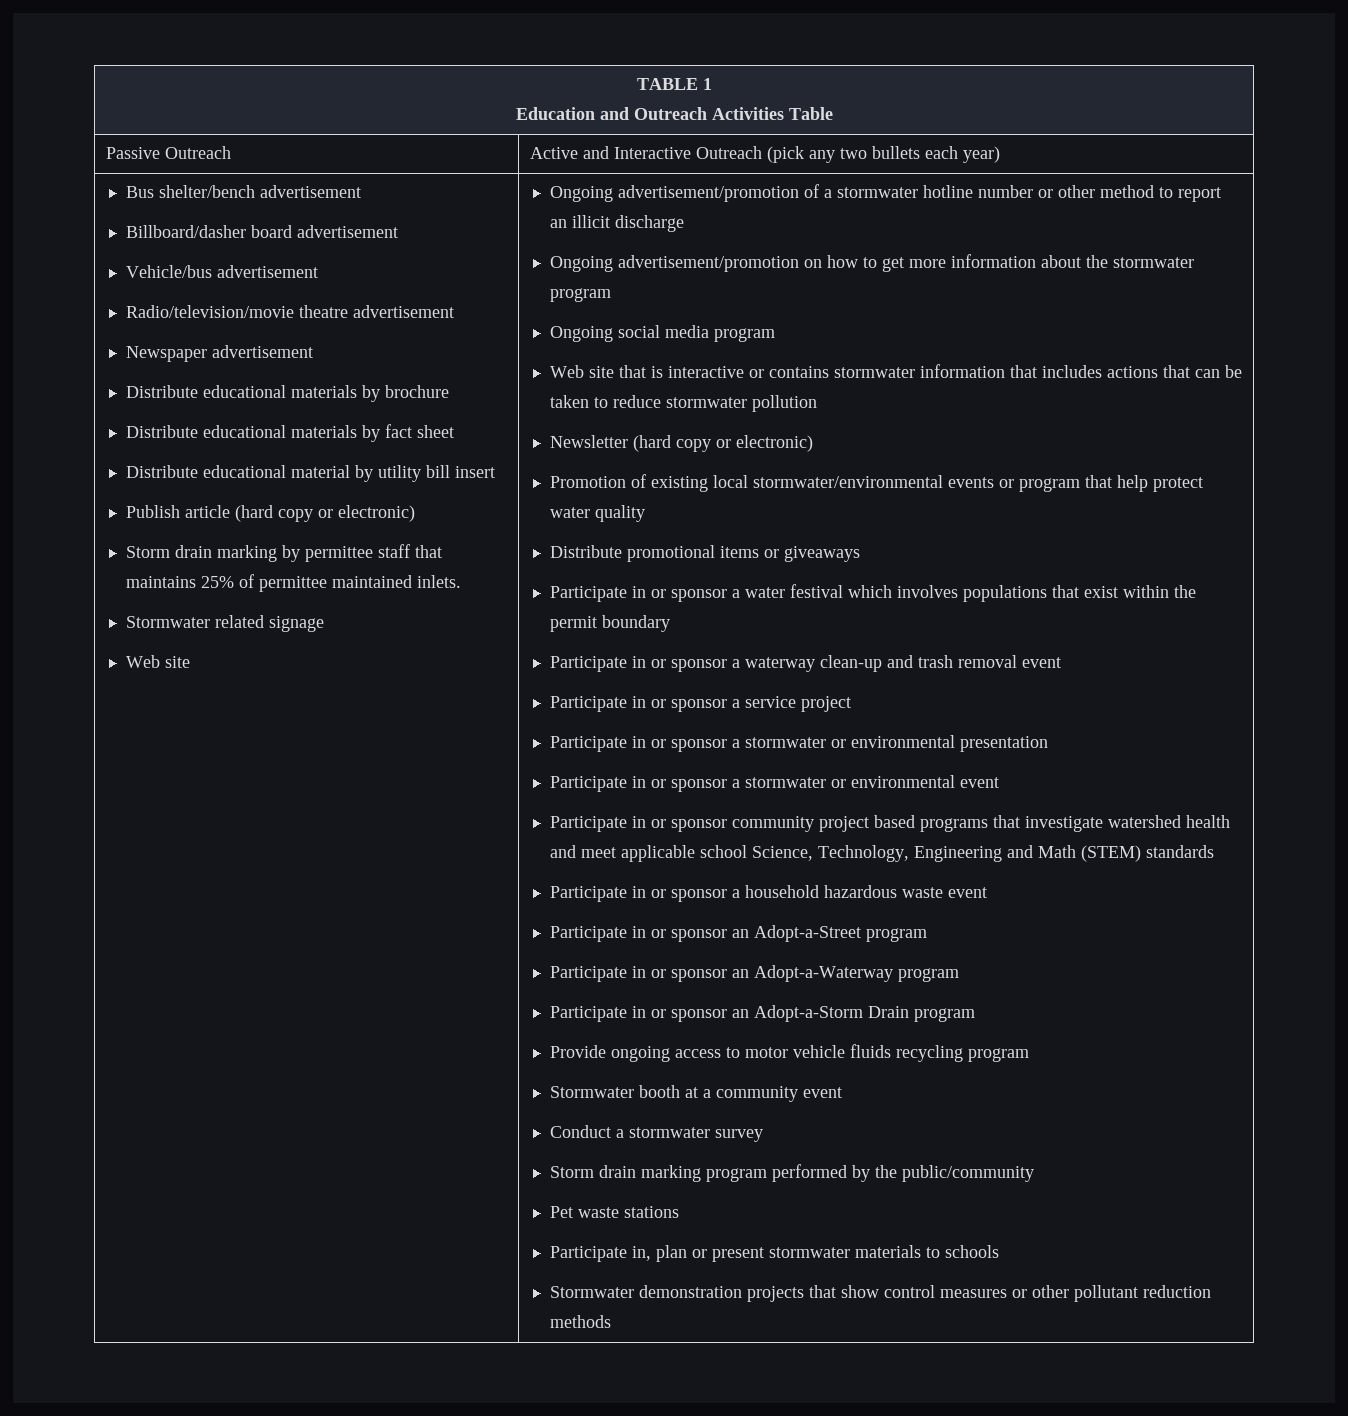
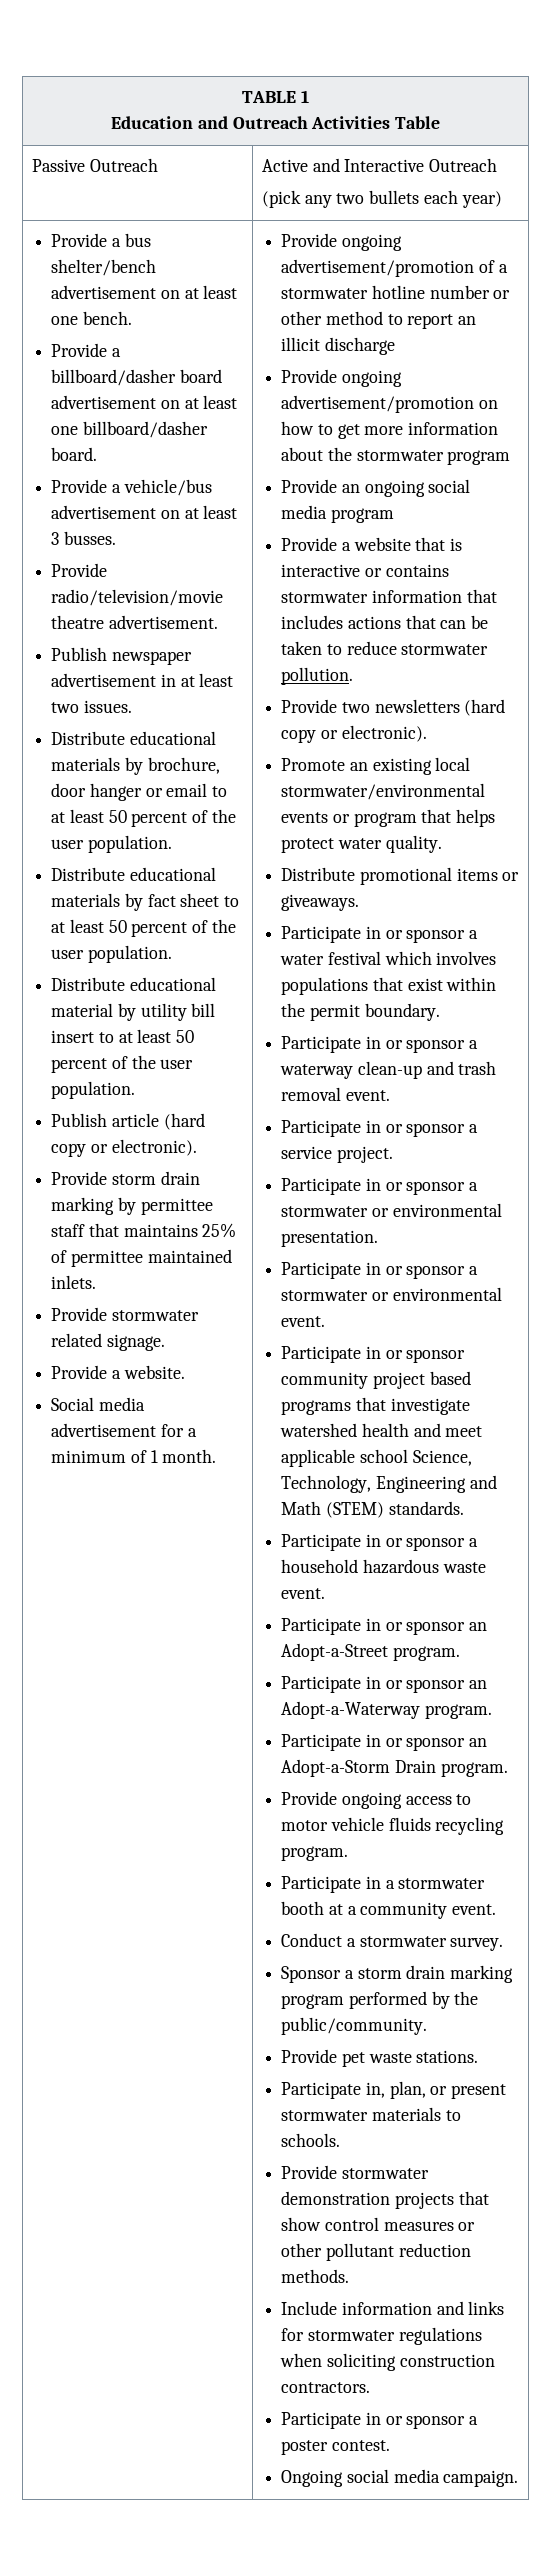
(762, 152) none -> (498, 165) //
[125,186,154,198] Bus -> [51,233,151,247] Provide a bus
[125,225,398,238] [125,265,318,278] [125,305,454,318] [125,345,313,362] [125,385,449,402] // Billboard/dasher board advertisement // Vehicle/bus advertisement // Radio/television/movie theatre advertisement // Newspaper advertisement // Distribute educational materials by brochure -> [160,285,238,299] [51,311,132,325] [51,343,121,357] [51,369,222,386] [51,395,238,409] [51,421,208,438] [51,447,98,461] [51,479,212,496] [51,505,238,519] [51,531,116,545] [51,563,108,577] [51,589,224,606] [51,615,218,629] [51,647,192,665] [51,673,234,687] [51,700,132,713] [51,731,216,745] [51,757,220,775] [51,783,228,801] [51,809,236,827] [51,835,172,853] on at least one bench. // Provide a billboard/dasher board advertisement on at least one billboard/dasher board. // Provide a vehicle/bus advertisement on at least 3 busses. // Provide radio/television/movie theatre advertisement. // Publish newspaper advertisement in at least two issues. // Distribute educational materials by brochure, door hanger or email to at least 50 percent of the user population.
(454, 431) none -> [224,896,240,907] [51,919,236,937] [51,945,172,963] to at least 50 percent of the user population.
(495, 472) none -> [98,1029,195,1043] [51,1055,194,1073] [51,1081,136,1099] to at least 50 percent of the user population.
[337,505,415,522] [125,546,170,558] electronic) // Storm -> [111,1139,197,1156] [51,1171,156,1185] electronic). // Provide storm
[125,615,324,632] [125,655,190,668] [549,186,613,202] Stormwater related signage // Web site | Ongoing -> [51,1307,199,1321] [51,1333,165,1351] [51,1365,185,1379] [51,1397,145,1411] [51,1423,197,1437] [51,1449,217,1463] [281,233,402,251] Provide stormwater related signage. // Provide a website. // Social media advertisement for a minimum of 1 month. | Provide ongoing
[549,256,613,272] Ongoing -> [281,369,402,387] Provide ongoing
[549,326,613,342] Ongoing -> [281,479,425,497] Provide an ongoing
[549,365,614,378] Web site -> [281,537,411,551] Provide a website
[751,395,817,412] [549,435,813,452] [549,474,646,488] pollution // Newsletter (hard copy or electronic) // Promotion of -> [281,667,354,685] [281,699,506,716] [281,725,427,743] [281,758,368,771] pollution. // Provide two newsletters (hard copy or electronic). // Promote an
[1116,475,1148,492] help -> [456,809,496,827] helps
[594,505,645,522] quality -> [385,835,442,853] quality.
[783,546,860,562] giveaways -> [281,894,360,911] giveaways.
[601,615,670,632] boundary -> [364,1003,440,1021] boundary.
[1021,657,1061,668] event -> [345,1090,390,1101] event.
[800,696,851,712] [549,735,1048,752] [549,775,999,792] project // Participate in or sponsor a stormwater or environmental presentation // Participate in or sponsor a stormwater or environmental event -> [336,1146,393,1163] [281,1178,479,1195] [281,1203,502,1217] [281,1230,379,1247] [281,1262,479,1279] [281,1287,502,1301] [281,1316,326,1327] project. // Participate in or sponsor a stormwater or environmental presentation. // Participate in or sponsor a stormwater or environmental event.
[1145,845,1214,858] standards -> [388,1501,464,1515] standards.
[947,887,987,898] event -> [281,1588,326,1599] event.
[865,928,927,942] program -> [392,1646,460,1661] program.
[897,968,959,982] program -> [424,1704,492,1719] program.
[913,1008,975,1022] program -> [440,1762,508,1777] program.
[967,1048,1029,1062] [549,1086,634,1098] program // Stormwater -> [281,1846,349,1861] [281,1876,486,1893] program. // Participate in a stormwater
[802,1087,842,1098] event -> [452,1904,497,1915] event.
[714,1129,763,1142] [549,1166,594,1178] survey // Storm -> [450,1937,504,1951] [281,1966,402,1983] survey. // Sponsor a storm
[901,1165,1034,1182] [549,1206,679,1218] public/community // Pet waste stations -> [281,2017,428,2035] [281,2049,479,2067] public/community. // Provide pet waste stations.
[655,1245,687,1262] plan -> [389,2081,426,2099] plan,
[944,1245,999,1258] [549,1286,634,1298] schools // Stormwater -> [281,2133,341,2147] [281,2165,429,2179] schools. // Provide stormwater
[549,1315,611,1328] methods -> [281,2269,350,2283] [281,2301,505,2315] [281,2327,482,2345] [280,2353,495,2371] [281,2382,371,2393] [281,2412,479,2429] [281,2440,390,2455] [281,2469,519,2487] methods. // Include information and links for stormwater regulations when soliciting construction contractors. // Participate in or sponsor a poster contest. // Ongoing social media campaign.

